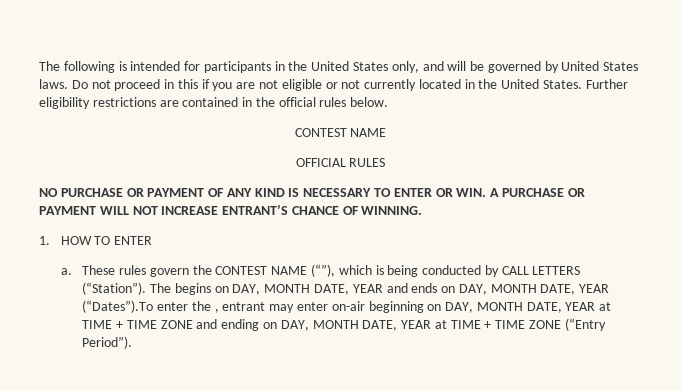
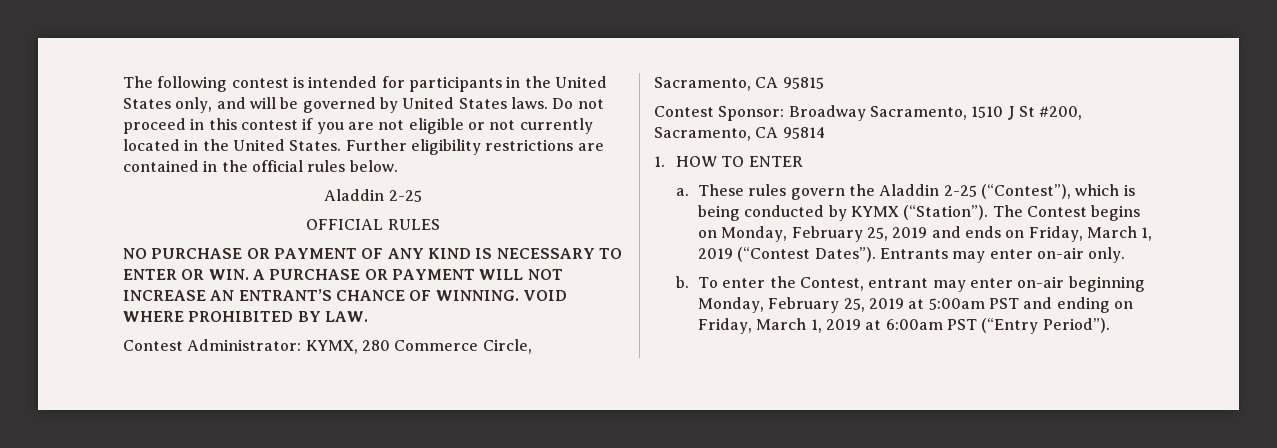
(115, 67) none -> [231,78,289,88] contest
(198, 84) none -> [240,120,298,130] contest
[294,128,387,137] CONTEST NAME -> [324,189,422,202] Aladdin 2-25
(219, 210) none -> [210,290,235,301] AN
(423, 210) none -> [522,290,567,301] [123,311,368,322] [123,339,532,354] [654,77,824,91] [654,105,1083,121] [654,127,825,141] VOID WHERE PROHIBITED BY LAW. // Contest Administrator: KYMX, 280 Commerce Circle, Sacramento, CA 95815 // Contest Sponsor: Broadway Sacramento, 1510 J St #200, Sacramento, CA 95814
[215,264,335,277] CONTEST NAME (“”), -> [879,184,1071,199] Aladdin 2-25 (“Contest”),
[501,266,581,275] CALL LETTERS -> [850,206,899,217] KYMX
(172, 288) none -> [1026,206,1087,217] Contest
[232,283,610,295] [82,300,154,313] DAY, MONTH DATE, YEAR and ends on DAY, MONTH DATE, YEAR (“Dates”).To -> [721,226,1153,242] [697,247,1126,263] [675,276,718,288] Monday, February 25, 2019 and ends on Friday, March 1, 2019 (“Contest Dates”). Entrants may enter on-air only. // b. To
[214,309,219,313] , -> [799,277,864,291] Contest,
[427,302,612,313] [82,319,562,331] on DAY, MONTH DATE, YEAR at TIME + TIME ZONE and ending on DAY, MONTH DATE, YEAR at TIME + TIME ZONE -> [697,297,1133,313] [697,318,977,334] Monday, February 25, 2019 at 5:00am PST and ending on Friday, March 1, 2019 at 6:00am PST

